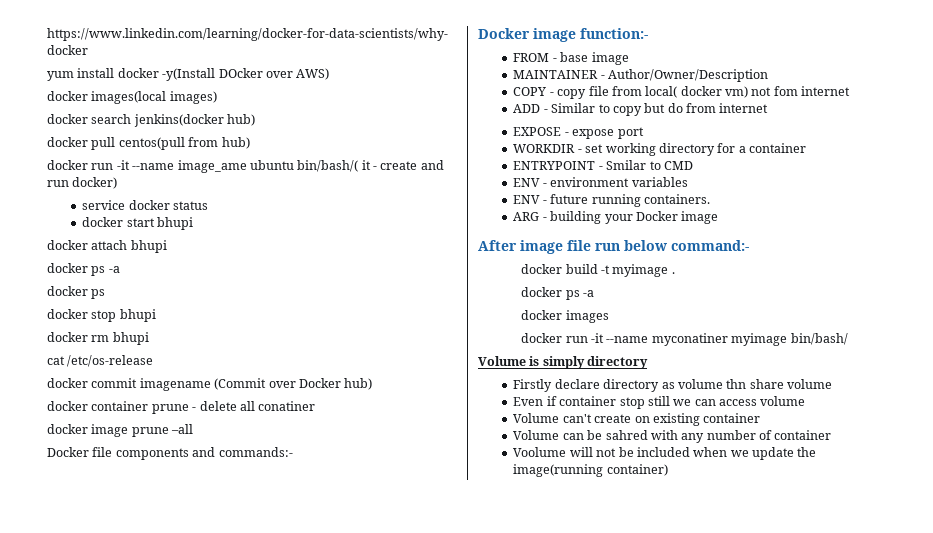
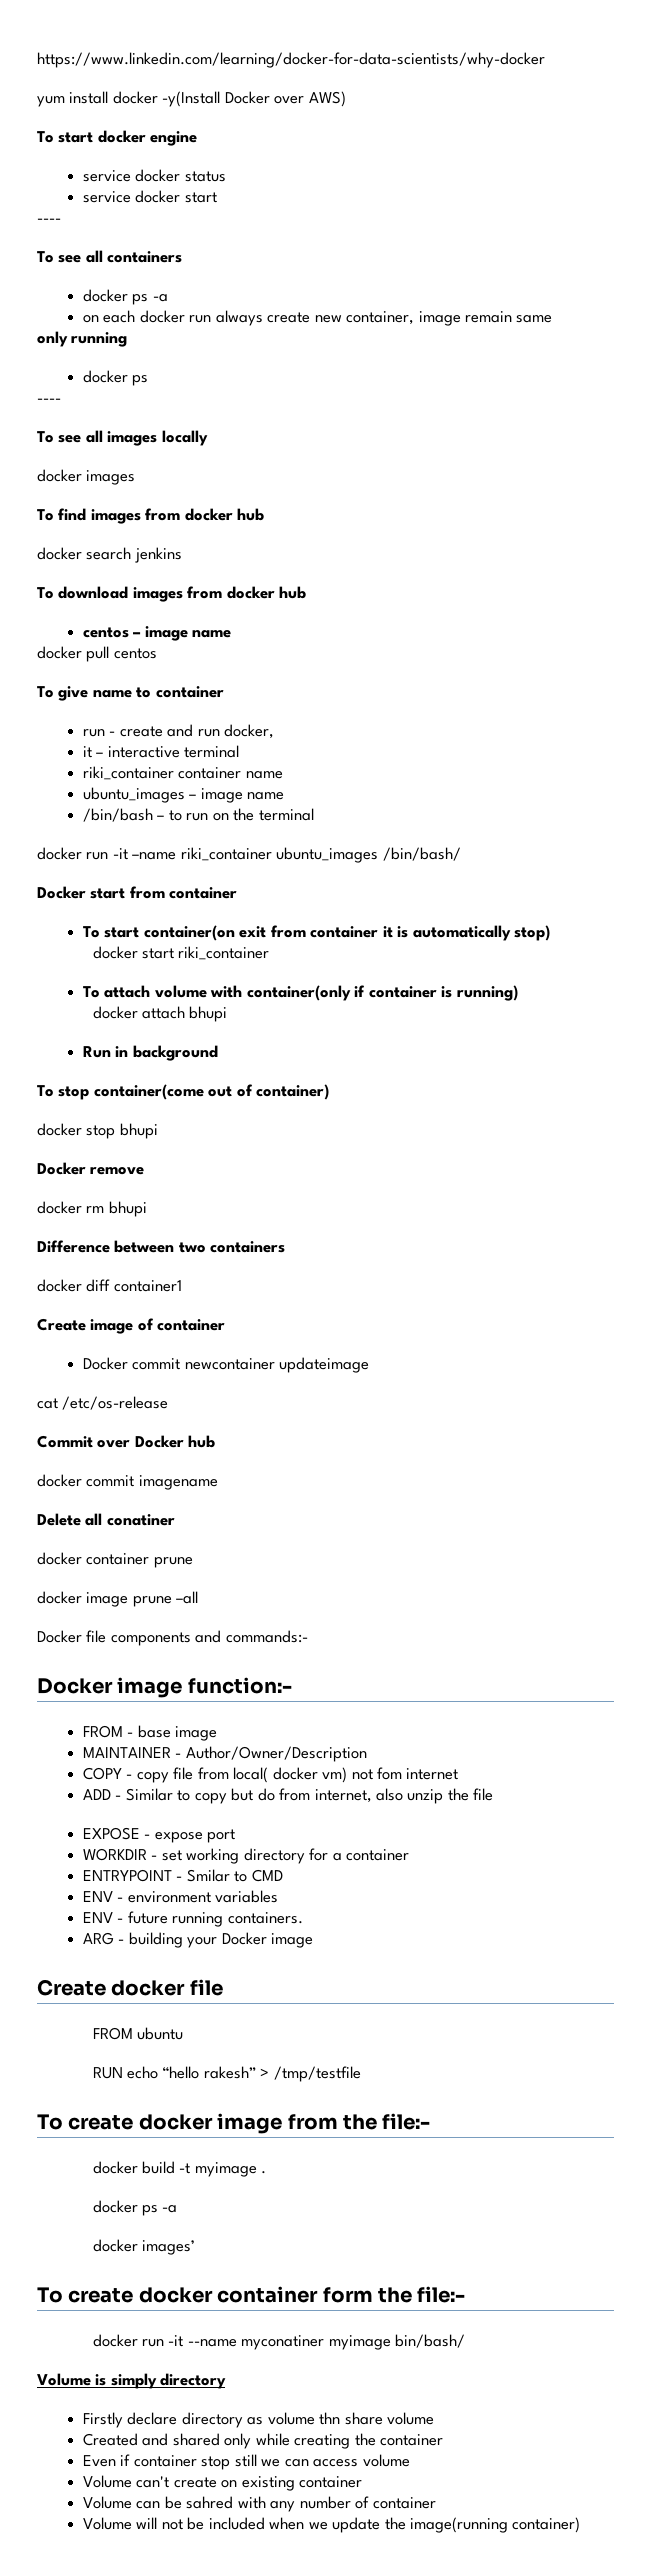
[218,68,263,78] DOcker -> [224,91,270,104] Docker
[47,91,217,104] [47,114,256,127] [47,137,250,150] [47,160,444,173] [47,177,118,189] docker images(local images) // docker search jenkins(docker hub) // docker pull centos(pull from hub) // docker run -it --name image_ame ubuntu bin/bash/( it - create and run docker) -> [37,130,198,146] To start docker engine
[82,217,194,230] [47,240,167,253] [47,263,120,276] [47,286,106,299] docker start bhupi // docker attach bhupi // docker ps -a // docker ps -> [82,190,217,203] [37,218,61,223] [37,250,183,263] [82,289,168,305] [82,310,553,326] [37,331,128,347] [82,370,149,386] [37,398,61,403] [37,430,208,446] [37,469,136,485] [37,508,265,524] [37,547,182,563] [37,586,307,602] [82,626,232,641] [37,646,157,662] [37,686,224,701] [82,724,275,739] [82,745,240,758] [82,766,283,780] [82,787,285,803] [82,808,314,822] [37,847,461,863] [37,886,238,899] [82,925,551,941] [92,946,270,960] [82,985,518,1001] [92,1006,228,1022] [82,1045,218,1061] [37,1084,330,1100] service docker start // ---- // To see all containers // docker ps -a // on each docker run always create new container, image remain same // only running // docker ps // ---- // To see all images locally // docker images // To find images from docker hub // docker search jenkins // To download images from docker hub // centos – image name // docker pull centos // To give name to container // run - create and run docker, // it – interactive terminal // riki_container container name // ubuntu_images – image name // /bin/bash – to run on the terminal // docker run -it –name riki_container ubuntu_images /bin/bash/ // Docker start from container // To start container(on exit from container it is automatically stop) // docker start riki_container // To attach volume with container(only if container is running) // docker attach bhupi // Run in background // To stop container(come out of container)
(156, 315) none -> [37,1162,145,1175] // Docker remove
[47,355,154,367] cat /etc/os-release -> [37,1240,286,1253] [37,1279,182,1292] [37,1318,226,1334] [82,1357,370,1373] [37,1396,169,1410] [37,1435,216,1448] Difference between two containers // docker diff container1 // Create image of container // Docker commit newcontainer updateimage // cat /etc/os-release // Commit over Docker hub
[214,378,373,390] (Commit over Docker hub) -> [37,1513,175,1526] // Delete all conatiner
[192,401,316,411] - delete all conatiner -> (193, 1562) none
[719,103,769,113] internet -> [314,1788,494,1804] internet, also unzip the file
[478,240,749,254] After image file run below command:- -> [37,1979,223,1996] [92,2027,183,2040] [92,2066,361,2082] [37,2113,431,2134] Create docker file // FROM ubuntu // RUN echo “hello rakesh” > /tmp/testfile // To create docker image from the file:-
[565,310,609,323] images -> [141,2240,195,2255] [37,2286,466,2303] images’ // To create docker container form the file:-
(832, 384) none -> [82,2433,444,2449] // Created and shared only while creating the container
[513,447,567,457] Voolume -> [82,2517,132,2530] Volume

